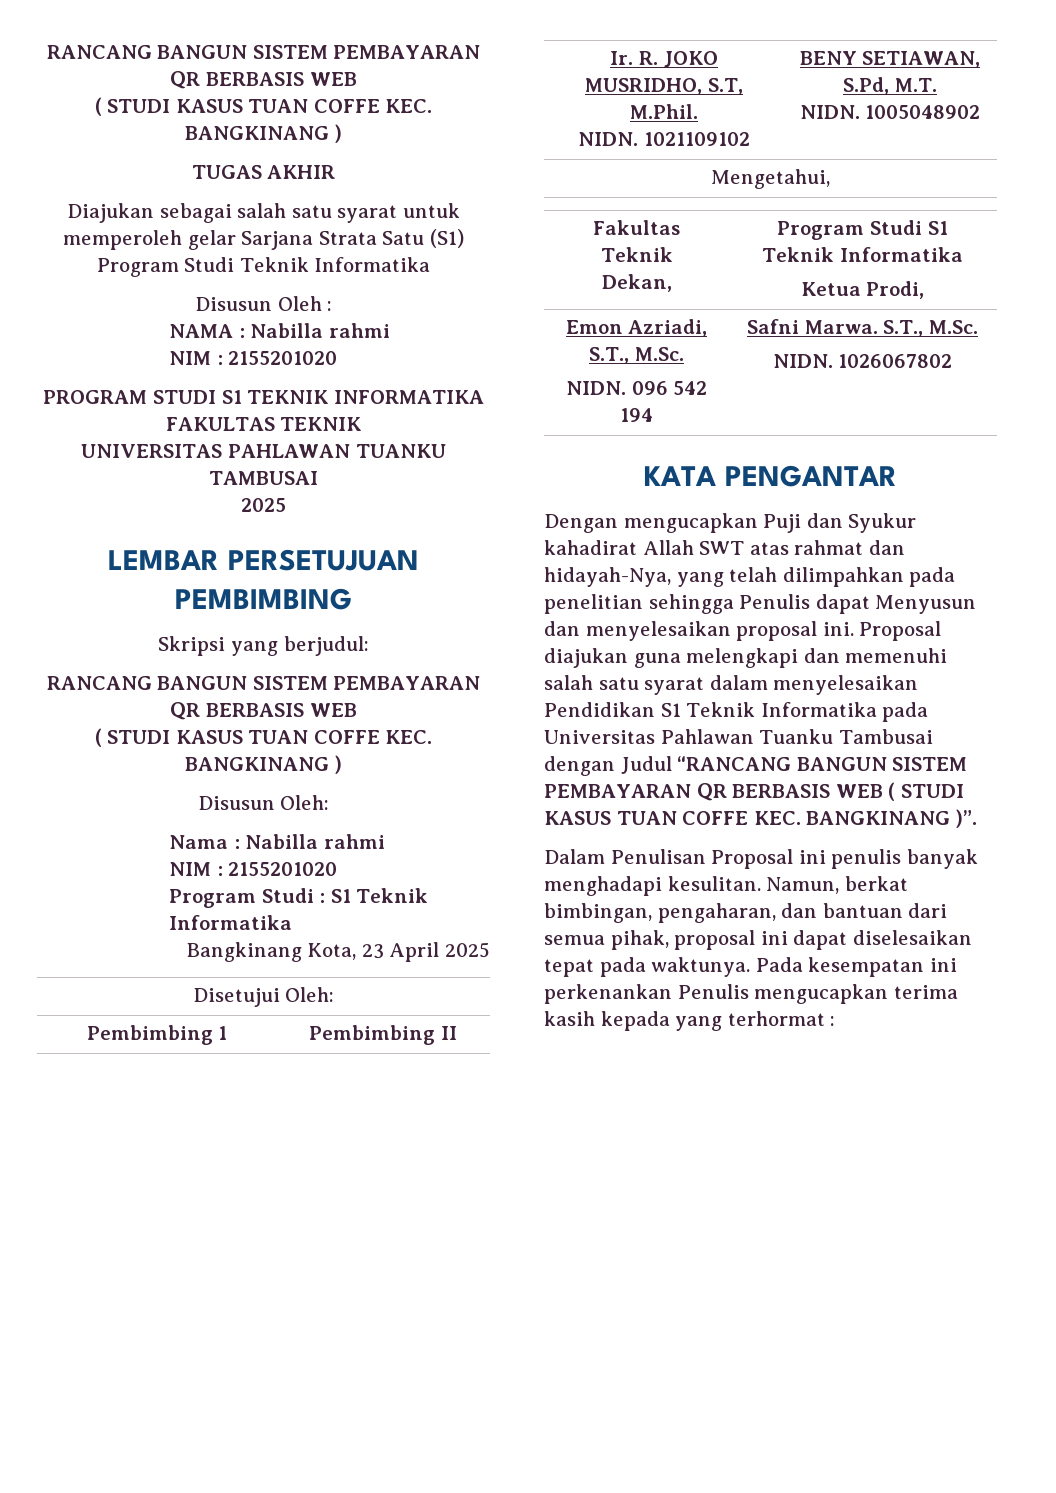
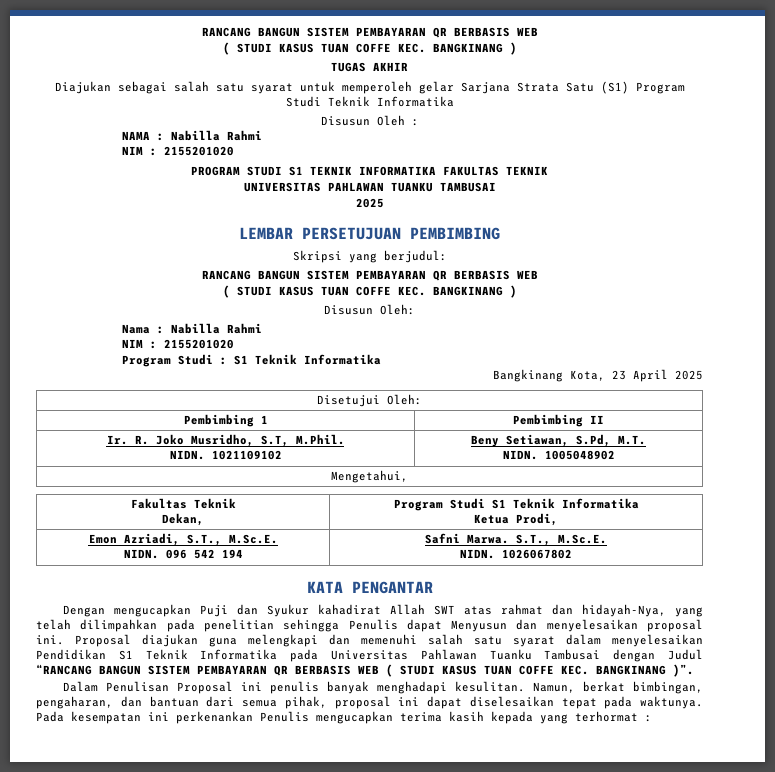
[328,323,390,338] rahmi -> [226,130,262,141] Rahmi
[323,834,385,849] rahmi -> [226,323,262,334] Rahmi
[663,51,718,68] [585,78,703,95] JOKO MUSRIDHO, -> [155,434,254,447] Joko Musridho,
[799,51,981,68] BENY SETIAWAN, -> [470,434,569,447] Beny Setiawan,
[634,347,684,361] M.Sc. -> [228,534,278,544] M.Sc.E.
[928,320,978,334] M.Sc. -> [558,534,607,544] M.Sc.E.

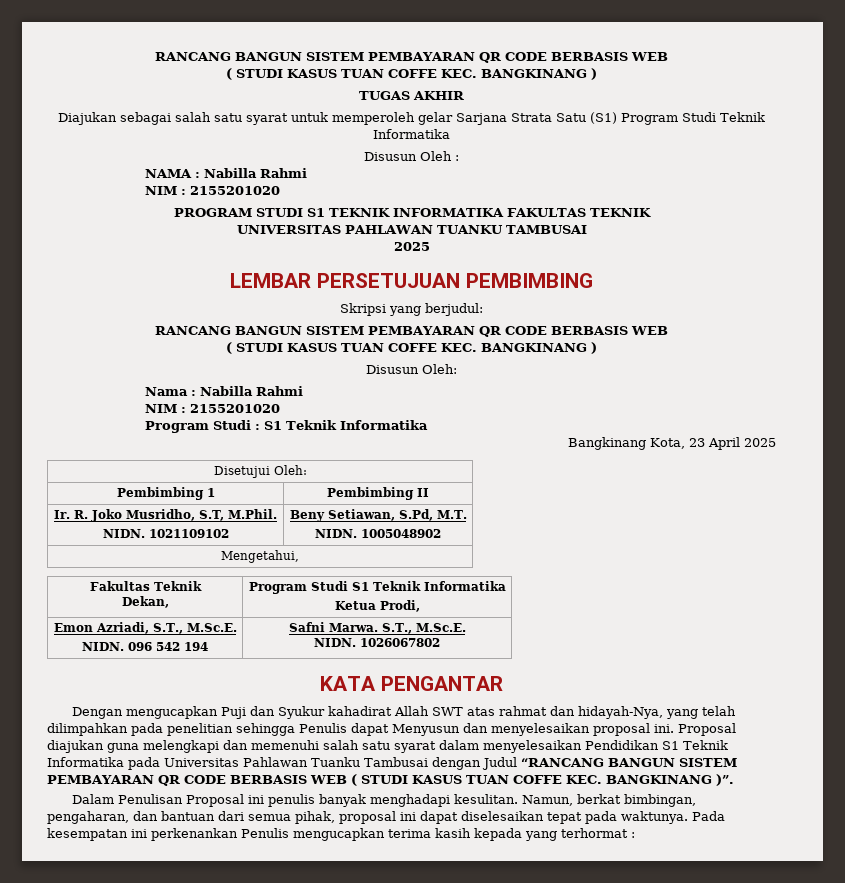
[201,27,447,38] RANCANG BANGUN SISTEM PEMBAYARAN QR -> [155,52,547,63] RANCANG BANGUN SISTEM PEMBAYARAN QR CODE
(447, 275) none -> [505,326,547,335] CODE
(288, 670) none -> [184,775,226,784] CODE

